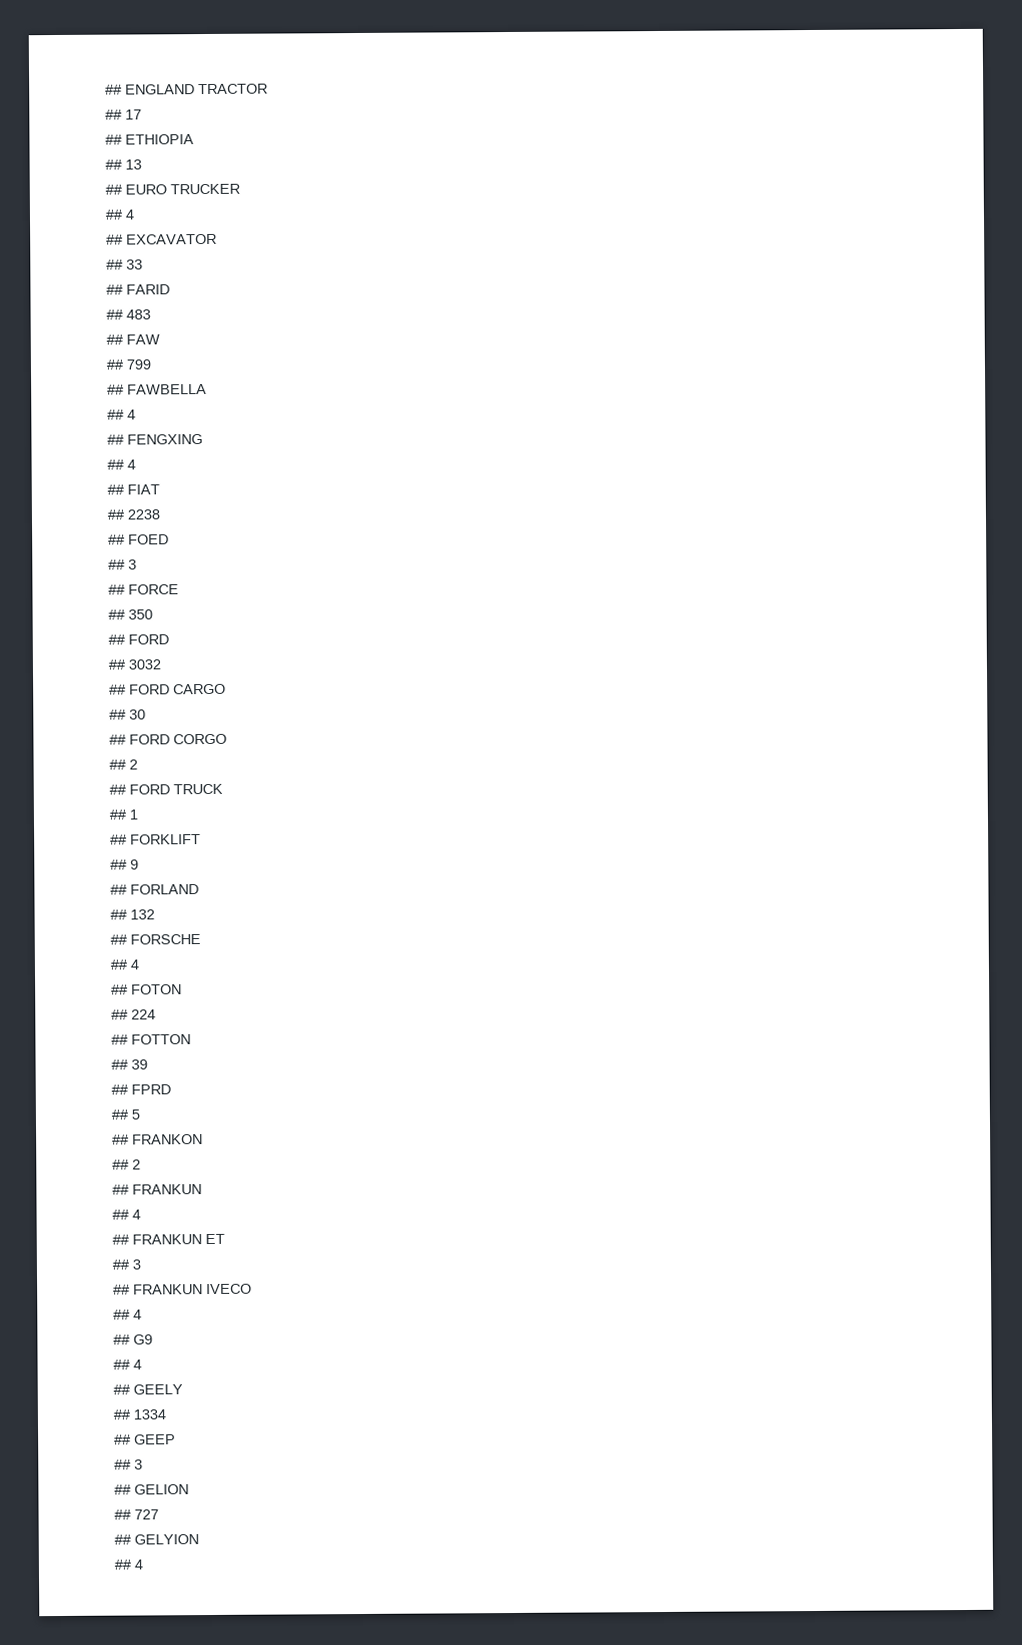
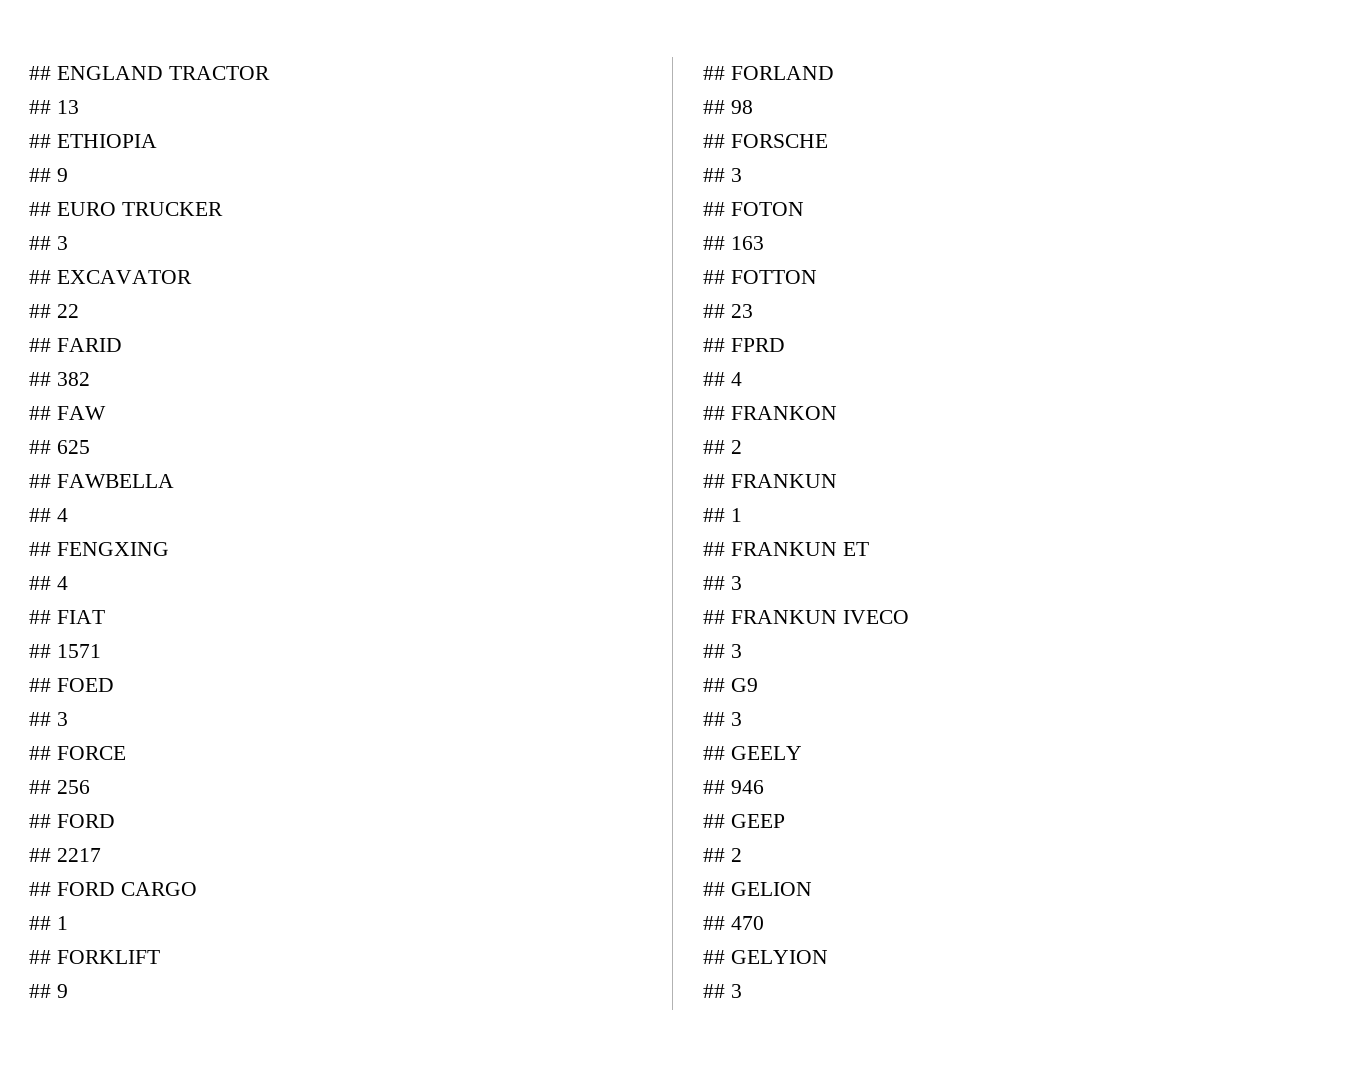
[125,109,142,120] 17 -> [56,100,79,114] 13
[125,159,142,170] 13 -> [56,168,68,182] 9
[125,209,134,220] 4 -> [56,236,68,250] 3
[126,259,143,270] 33 -> [56,304,79,318] 22
[126,309,151,320] 483 -> [56,372,90,386] 382
[126,359,151,370] 799 -> [56,440,90,454] 625
[127,509,160,520] 2238 -> [56,644,101,658] 1571
[128,609,153,620] 350 -> [56,780,90,794] 256
[128,659,161,670] 3032 -> [56,848,101,862] 2217
[109,709,146,720] [109,733,227,745] [109,759,138,770] [109,783,223,795] // ## 30 // ## FORD CORGO // ## 2 // ## FORD TRUCK -> (197, 889) none
[130,909,155,920] 132 -> [730,100,753,114] 98
[130,959,139,970] 4 -> [730,168,742,182] 3
[131,1009,156,1020] 224 -> [730,236,764,250] 163
[131,1059,148,1070] 39 -> [730,304,753,318] 23
[131,1109,140,1120] 5 -> [730,372,742,386] 4
[132,1209,141,1220] 4 -> [730,508,742,522] 1
[133,1309,142,1320] 4 -> [730,644,742,658] 3
[133,1359,142,1370] 4 -> [730,712,742,726] 3
[133,1409,166,1420] 1334 -> [730,780,764,794] 946
[134,1459,143,1470] 3 -> [730,848,742,862] 2
[134,1509,159,1520] 727 -> [730,916,764,930] 470
[134,1559,143,1570] 4 -> [730,984,742,998] 3

